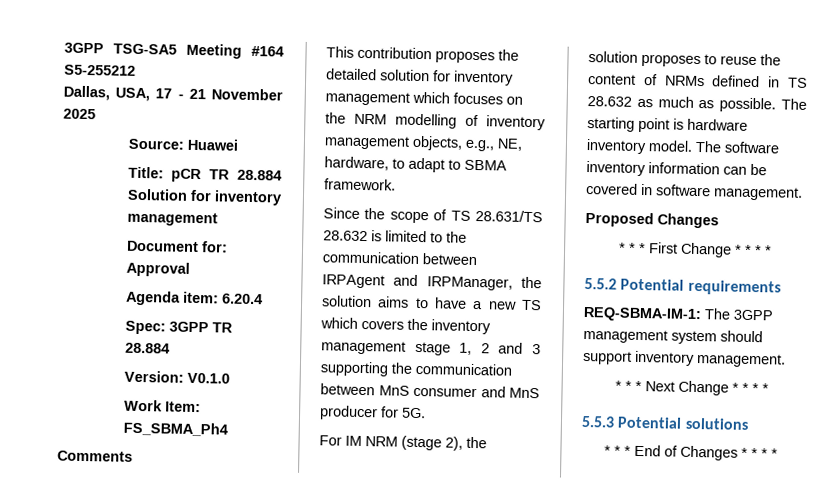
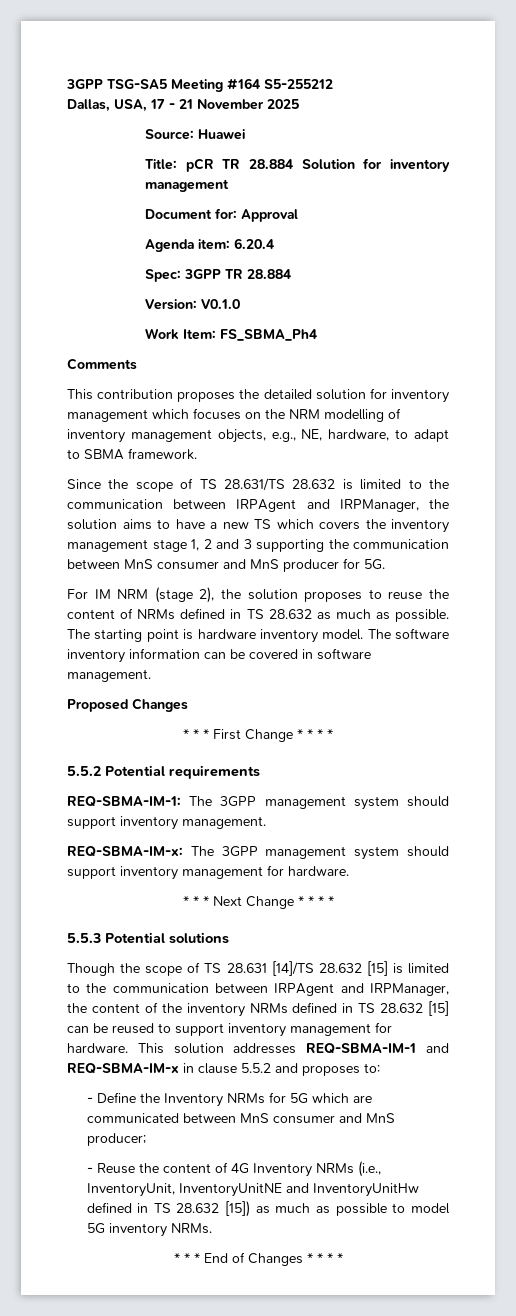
(786, 360) none -> [67,846,450,860] [67,865,349,880] // REQ-SBMA-IM-x: The 3GPP management system should support inventory management for hardware.
(749, 423) none -> [67,961,449,976] [67,983,449,996] [67,1001,449,1017] [67,1022,392,1037] [67,1043,450,1054] [67,1063,380,1076] [86,1092,372,1107] [86,1113,395,1124] [86,1133,146,1146] [86,1161,381,1177] [86,1183,419,1197] [86,1201,450,1217] [86,1223,212,1237] // Though the scope of TS 28.631 [14]/TS 28.632 [15] is limited to the communication between IRPAgent and IRPManager, the content of the inventory NRMs defined in TS 28.632 [15] can be reused to support inventory management for hardware. This solution addresses REQ-SBMA-IM-1 and REQ-SBMA-IM-x in clause 5.5.2 and proposes to: // - Define the Inventory NRMs for 5G which are communicated between MnS consumer and MnS producer; // - Reuse the content of 4G Inventory NRMs (i.e., InventoryUnit, InventoryUnitNE and InventoryUnitHw defined in TS 28.632 [15]) as much as possible to model 5G inventory NRMs.

